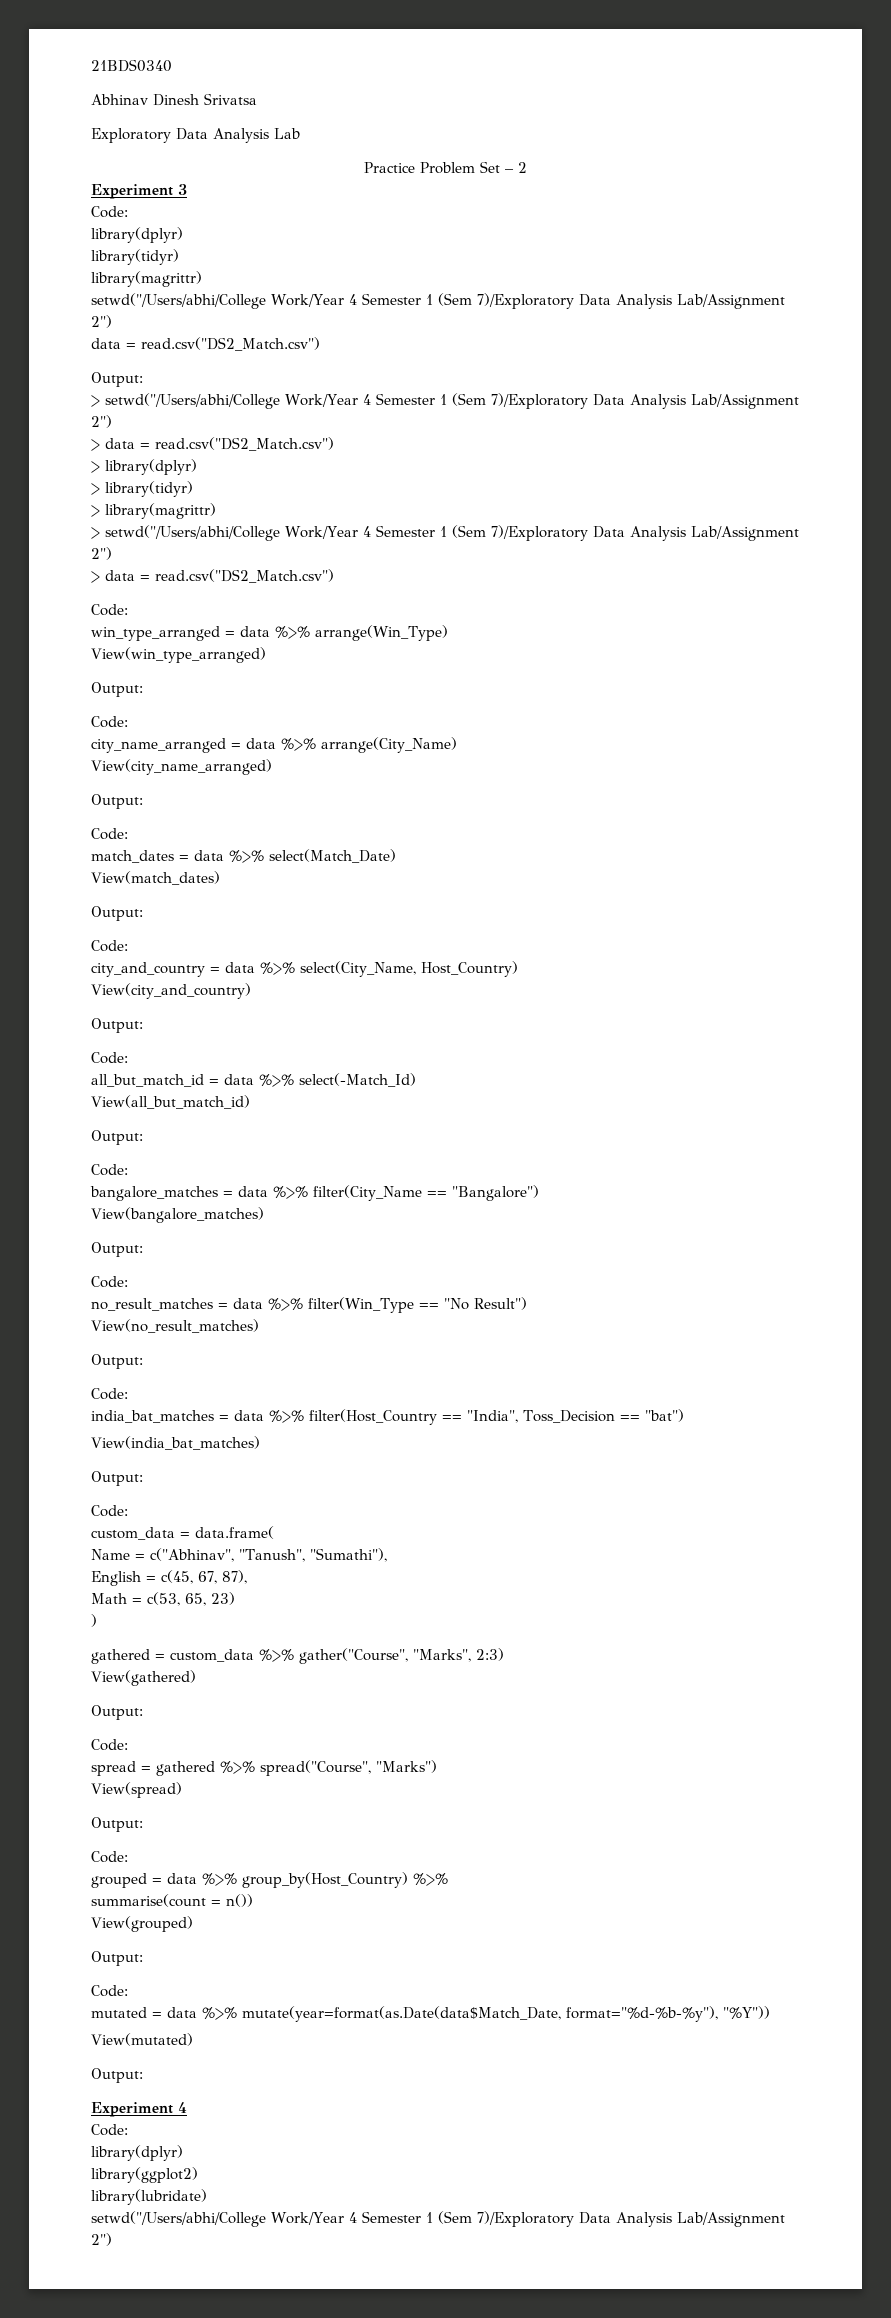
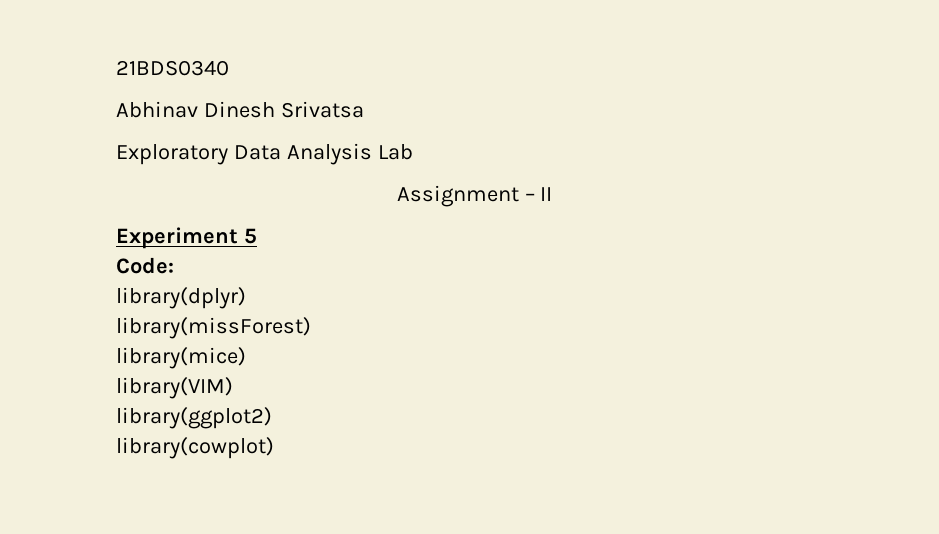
[364,161,527,174] [91,184,187,199] [91,206,128,218] [91,227,183,243] [91,249,179,265] [91,271,202,287] [91,293,785,309] [91,315,112,328] [91,337,320,351] [91,372,143,387] [91,393,799,409] [91,415,112,428] [91,437,334,451] [91,459,197,475] [91,481,193,497] [91,503,216,519] [91,525,799,541] [91,547,112,560] [91,569,334,583] [91,604,128,616] [91,625,448,641] [91,647,266,663] [91,682,143,697] [91,716,128,728] [91,737,457,753] [91,759,272,775] [91,794,143,809] [91,828,128,840] [91,849,396,863] [91,871,220,885] [91,906,143,921] [91,940,128,952] [91,961,518,977] [91,983,251,999] [91,1018,143,1033] [91,1052,128,1064] [91,1073,416,1087] [91,1095,250,1109] [91,1130,143,1145] [91,1164,128,1176] [90,1185,539,1201] [91,1207,264,1223] [91,1242,143,1257] [91,1276,128,1288] [91,1297,527,1313] [91,1319,259,1333] [91,1354,143,1369] [91,1388,128,1400] [91,1409,684,1425] [91,1436,260,1450] [91,1471,143,1486] [91,1505,128,1517] [91,1526,274,1540] [91,1548,387,1562] [91,1570,247,1586] [91,1592,235,1606] [91,1614,97,1627] [91,1648,504,1664] [91,1670,196,1686] [91,1705,143,1720] [91,1739,128,1751] [91,1760,437,1776] [91,1782,182,1798] [91,1817,143,1832] [91,1851,128,1863] [91,1872,448,1888] [91,1894,253,1907] [91,1916,193,1932] [91,1951,143,1966] [91,1985,128,1997] [91,2006,770,2022] [91,2033,193,2046] [91,2068,143,2083] [91,2102,187,2117] [91,2124,128,2136] [91,2145,183,2161] [91,2167,198,2183] [91,2189,207,2205] [91,2211,785,2227] [91,2233,112,2246] Practice Problem Set – 2 // Experiment 3 // Code: // library(dplyr) // library(tidyr) // library(magrittr) // setwd("/Users/abhi/College Work/Year 4 Semester 1 (Sem 7)/Exploratory Data Analysis Lab/Assignment 2") // data = read.csv("DS2_Match.csv") // Output: // > setwd("/Users/abhi/College Work/Year 4 Semester 1 (Sem 7)/Exploratory Data Analysis Lab/Assignment 2") // > data = read.csv("DS2_Match.csv") // > library(dplyr) // > library(tidyr) // > library(magrittr) // > setwd("/Users/abhi/College Work/Year 4 Semester 1 (Sem 7)/Exploratory Data Analysis Lab/Assignment 2") // > data = read.csv("DS2_Match.csv") // Code: // win_type_arranged = data %>% arrange(Win_Type) // View(win_type_arranged) // Output: // Code: // city_name_arranged = data %>% arrange(City_Name) // View(city_name_arranged) // Output: // Code: // match_dates = data %>% select(Match_Date) // View(match_dates) // Output: // Code: // city_and_country = data %>% select(City_Name, Host_Country) // View(city_and_country) // Output: // Code: // all_but_match_id = data %>% select(-Match_Id) // View(all_but_match_id) // Output: // Code: // bangalore_matches = data %>% filter(City_Name == "Bangalore") // View(bangalore_matches) // Output: // Code: // no_result_matches = data %>% filter(Win_Type == "No Result") // View(no_result_matches) // Output: // Code: // india_bat_matches = data %>% filter(Host_Country == "India", Toss_Decision == "bat") // View(india_bat_matches) // Output: // Code: // custom_data = data.frame( // Name = c("Abhinav", "Tanush", "Sumathi"), // English = c(45, 67, 87), // Math = c(53, 65, 23) // ) // gathered = custom_data %>% gather("Course", "Marks", 2:3) // View(gathered) // Output: // Code: // spread = gathered %>% spread("Course", "Marks") // View(spread) // Output: // Code: // grouped = data %>% group_by(Host_Country) %>% // summarise(count = n()) // View(grouped) // Output: // Code: // mutated = data %>% mutate(year=format(as.Date(data$Match_Date, format="%d-%b-%y"), "%Y")) // View(mutated) // Output: // Experiment 4 // Code: // library(dplyr) // library(ggplot2) // library(lubridate) // setwd("/Users/abhi/College Work/Year 4 Semester 1 (Sem 7)/Exploratory Data Analysis Lab/Assignment 2") -> [396,185,553,207] [116,227,257,249] [116,257,174,274] [116,287,246,309] [116,317,311,339] [116,347,246,369] [116,377,233,399] [116,407,272,429] [116,437,274,459] Assignment – II // Experiment 5 // Code: // library(dplyr) // library(missForest) // library(mice) // library(VIM) // library(ggplot2) // library(cowplot)

